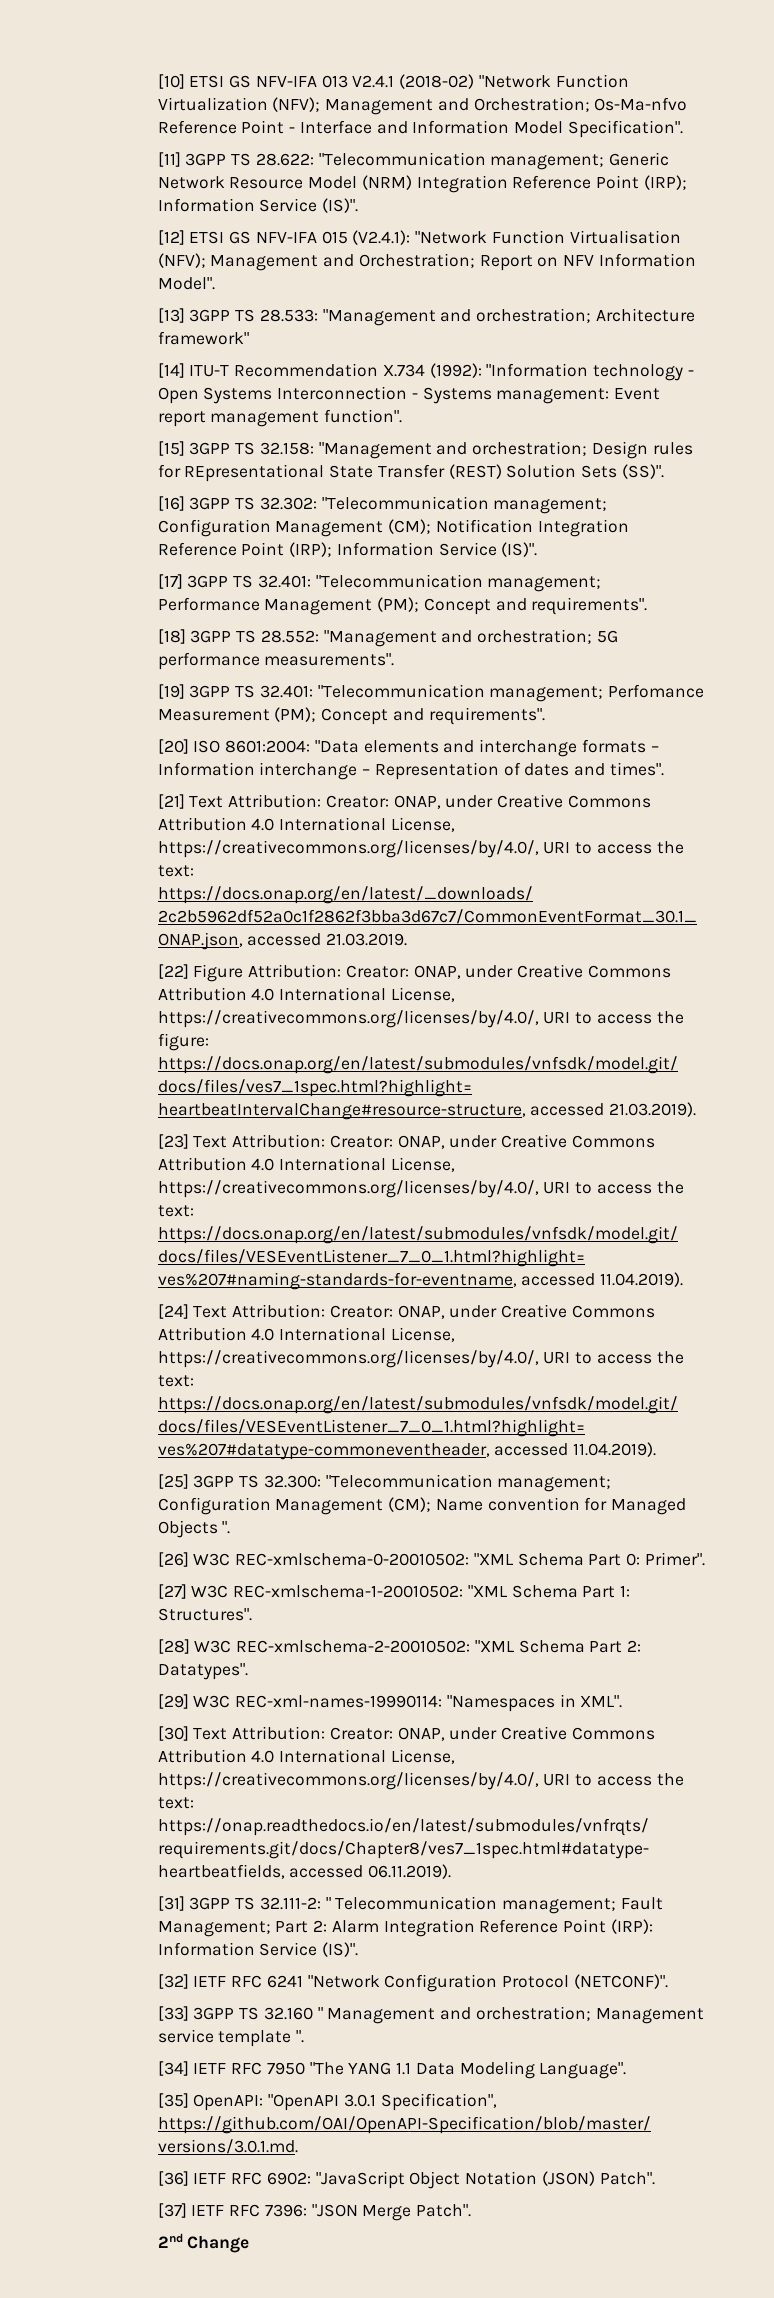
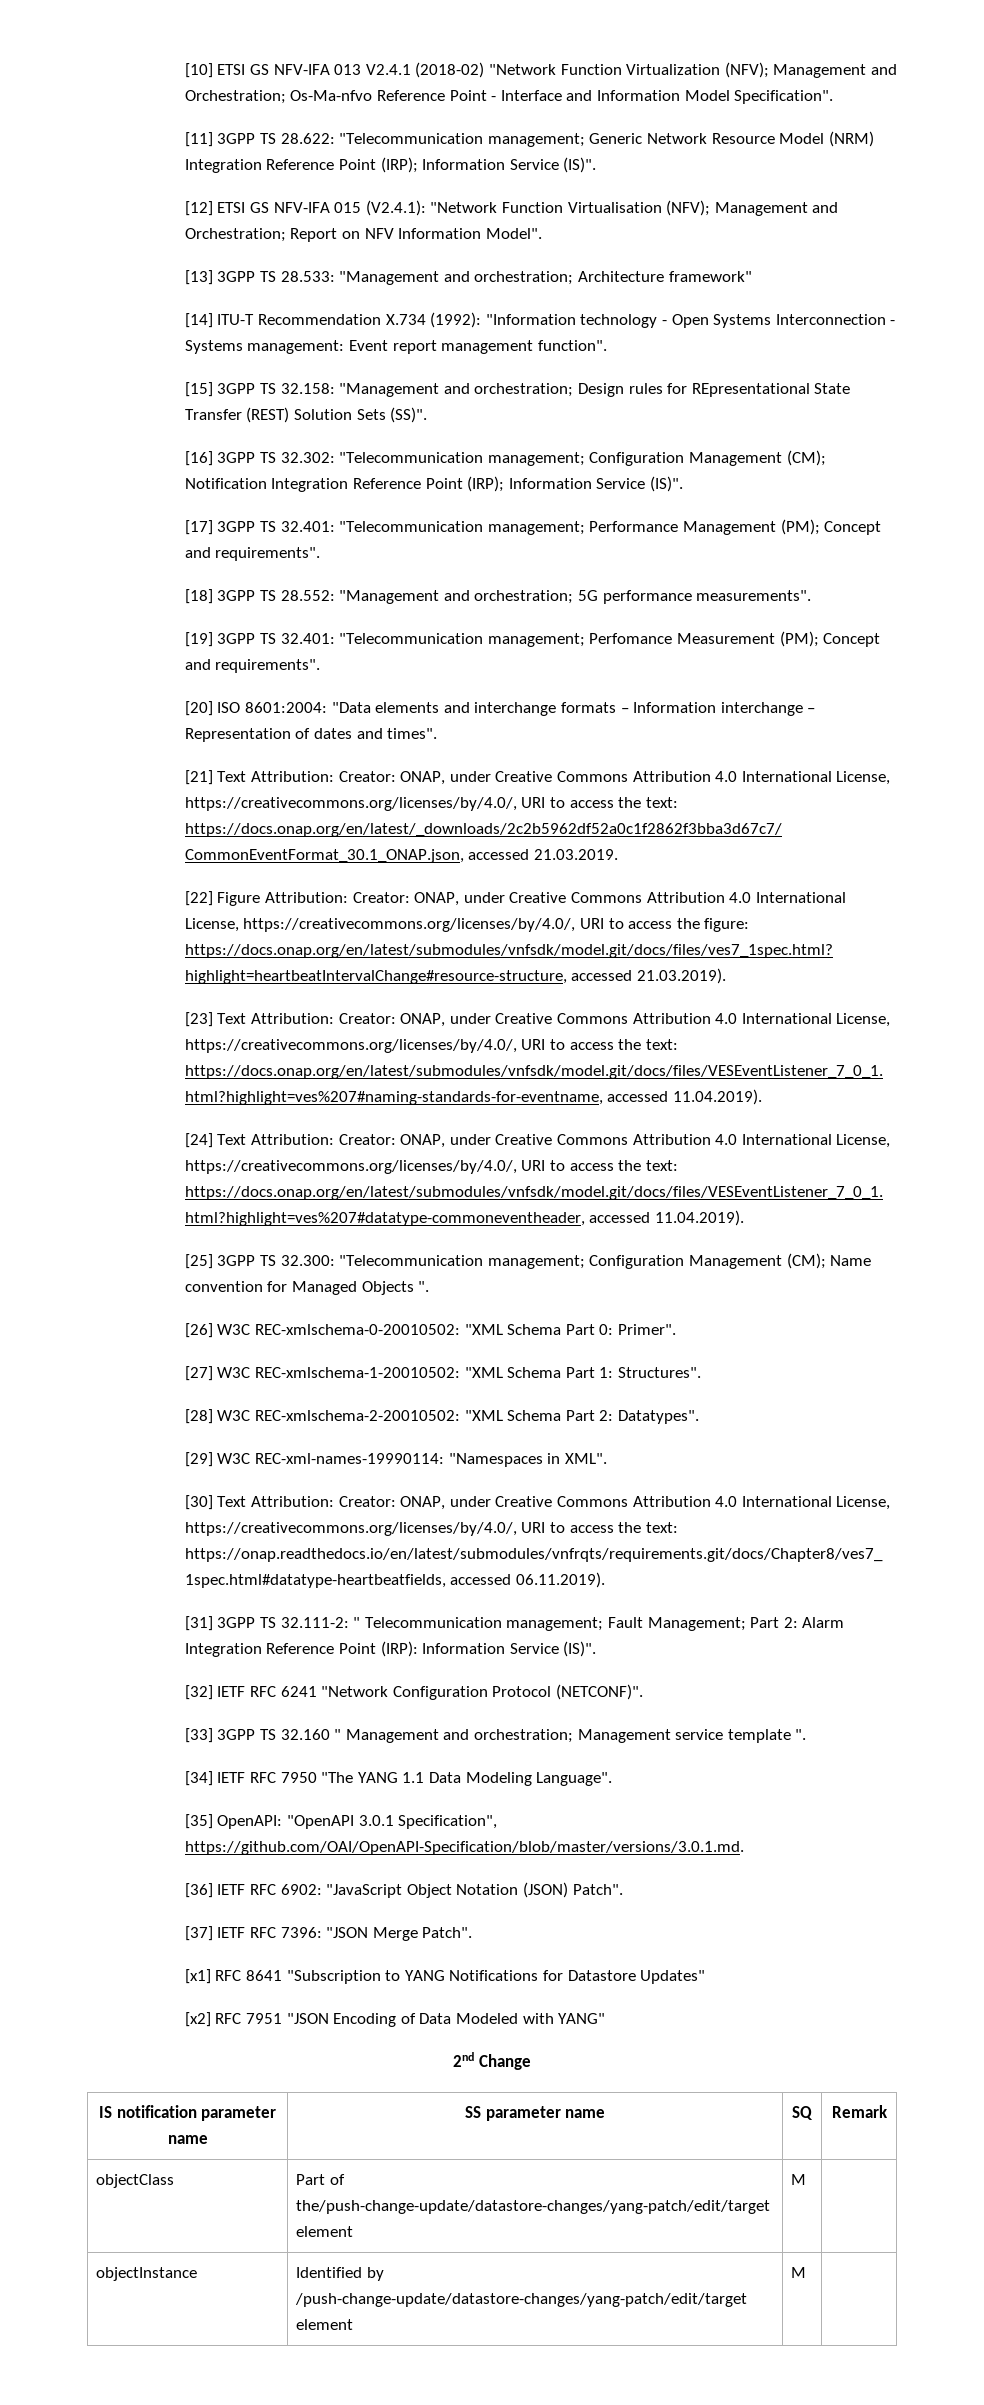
[157,2233,250,2253] 2nd Change -> [184,1969,706,1984] [184,2012,606,2027] [453,2052,531,2070] [98,2105,277,2121] [167,2135,208,2144] [464,2106,606,2121] [792,2106,813,2120] [831,2105,888,2118] [96,2174,175,2188] [296,2174,345,2185] [296,2200,771,2214] [296,2226,354,2237] [791,2174,807,2185] [96,2267,198,2281] [296,2267,384,2281] [295,2293,748,2307] [296,2319,354,2330] [791,2267,807,2278] [x1] RFC 8641 "Subscription to YANG Notifications for Datastore Updates" // [x2] RFC 7951 "JSON Encoding of Data Modeled with YANG" // 2nd Change // IS notification parameter name | SS parameter name | SQ | Remark // objectClass | Part of the/push-change-update/datastore-changes/yang-patch/edit/target element | M | // objectInstance | Identified by /push-change-update/datastore-changes/yang-patch/edit/target element | M |

